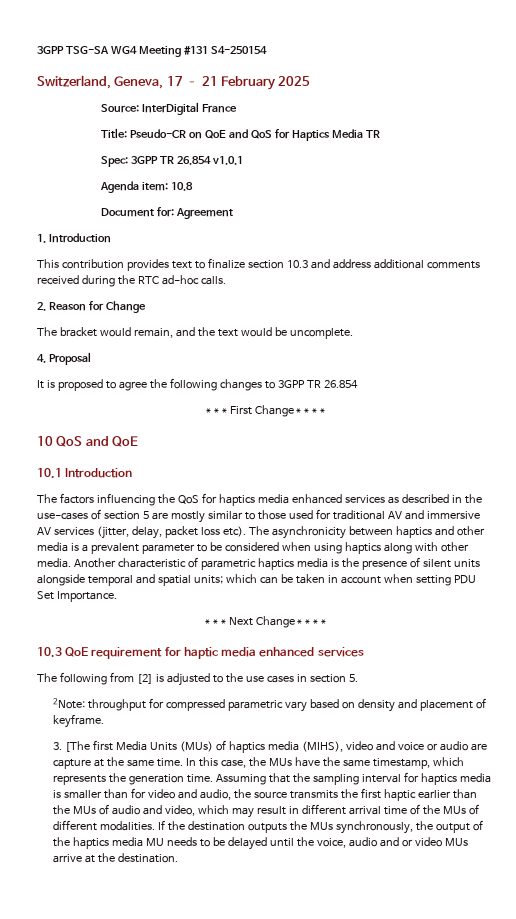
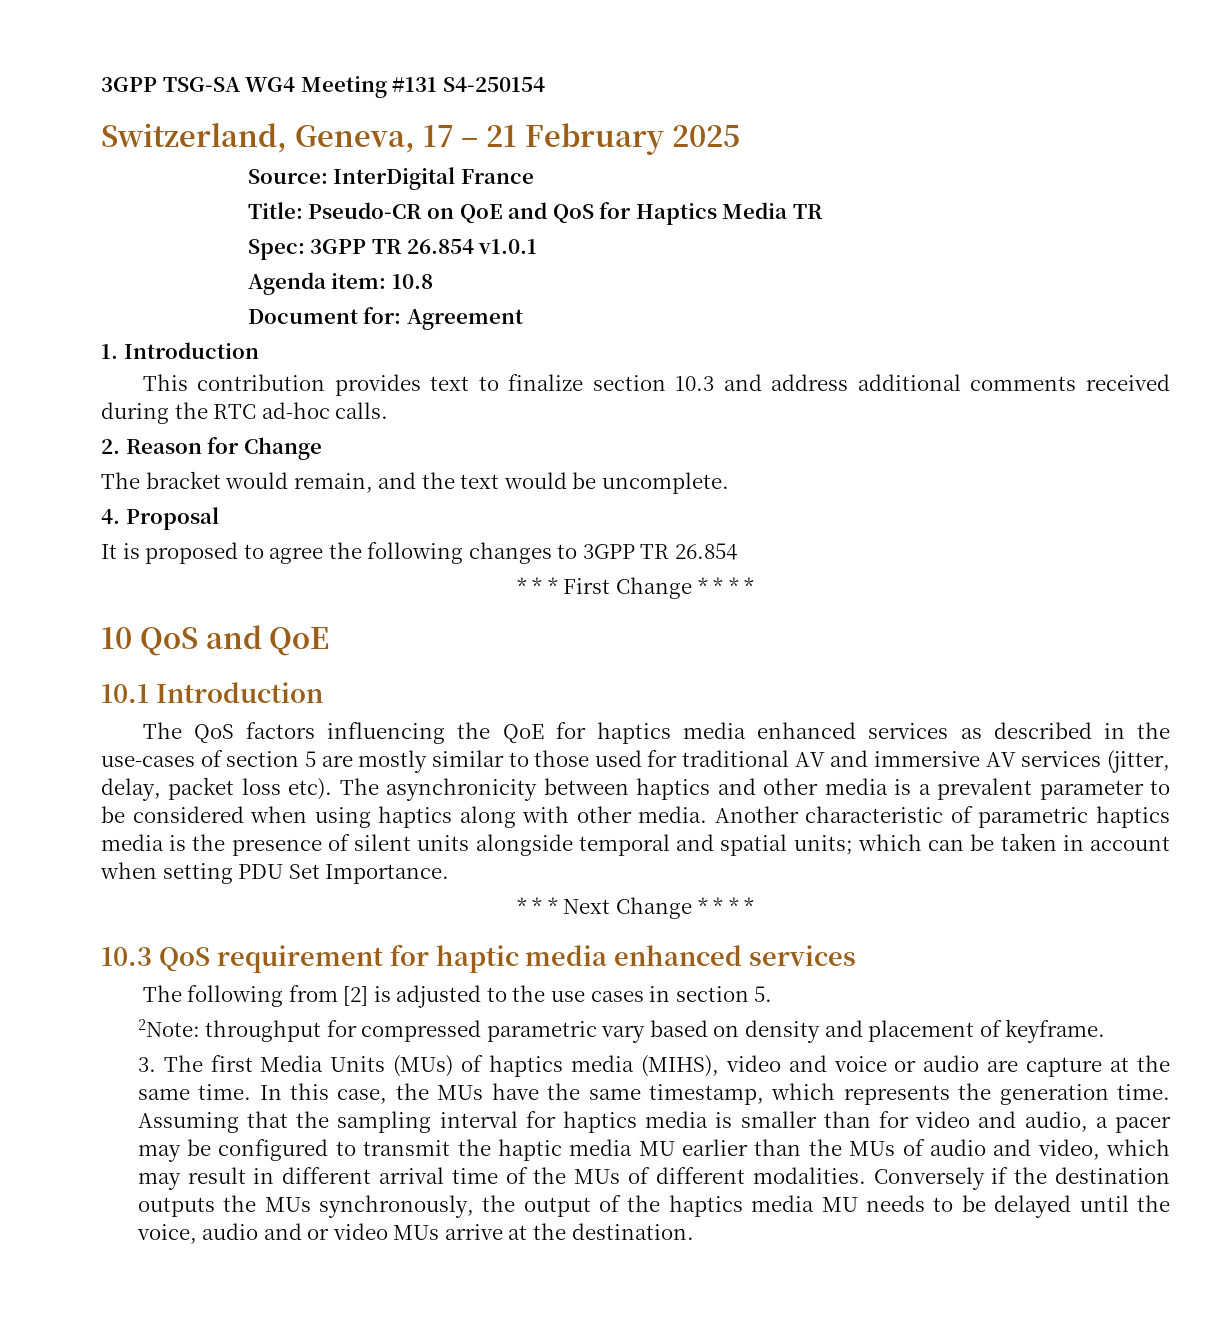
(57, 498) none -> [193,724,234,743] QoS
[177,495,199,504] QoS -> [502,724,544,743] QoE
[65,647,89,657] QoE -> [158,947,210,972] QoS
[65,741,91,752] [The -> [163,1055,203,1072] The
[233,788,416,801] the source transmits the first haptic -> [1095,1116,1172,1133] [137,1139,675,1162] a pacer may be configured to transmit the haptic media MU
[157,820,165,830] If -> [873,1167,1009,1190] Conversely if

